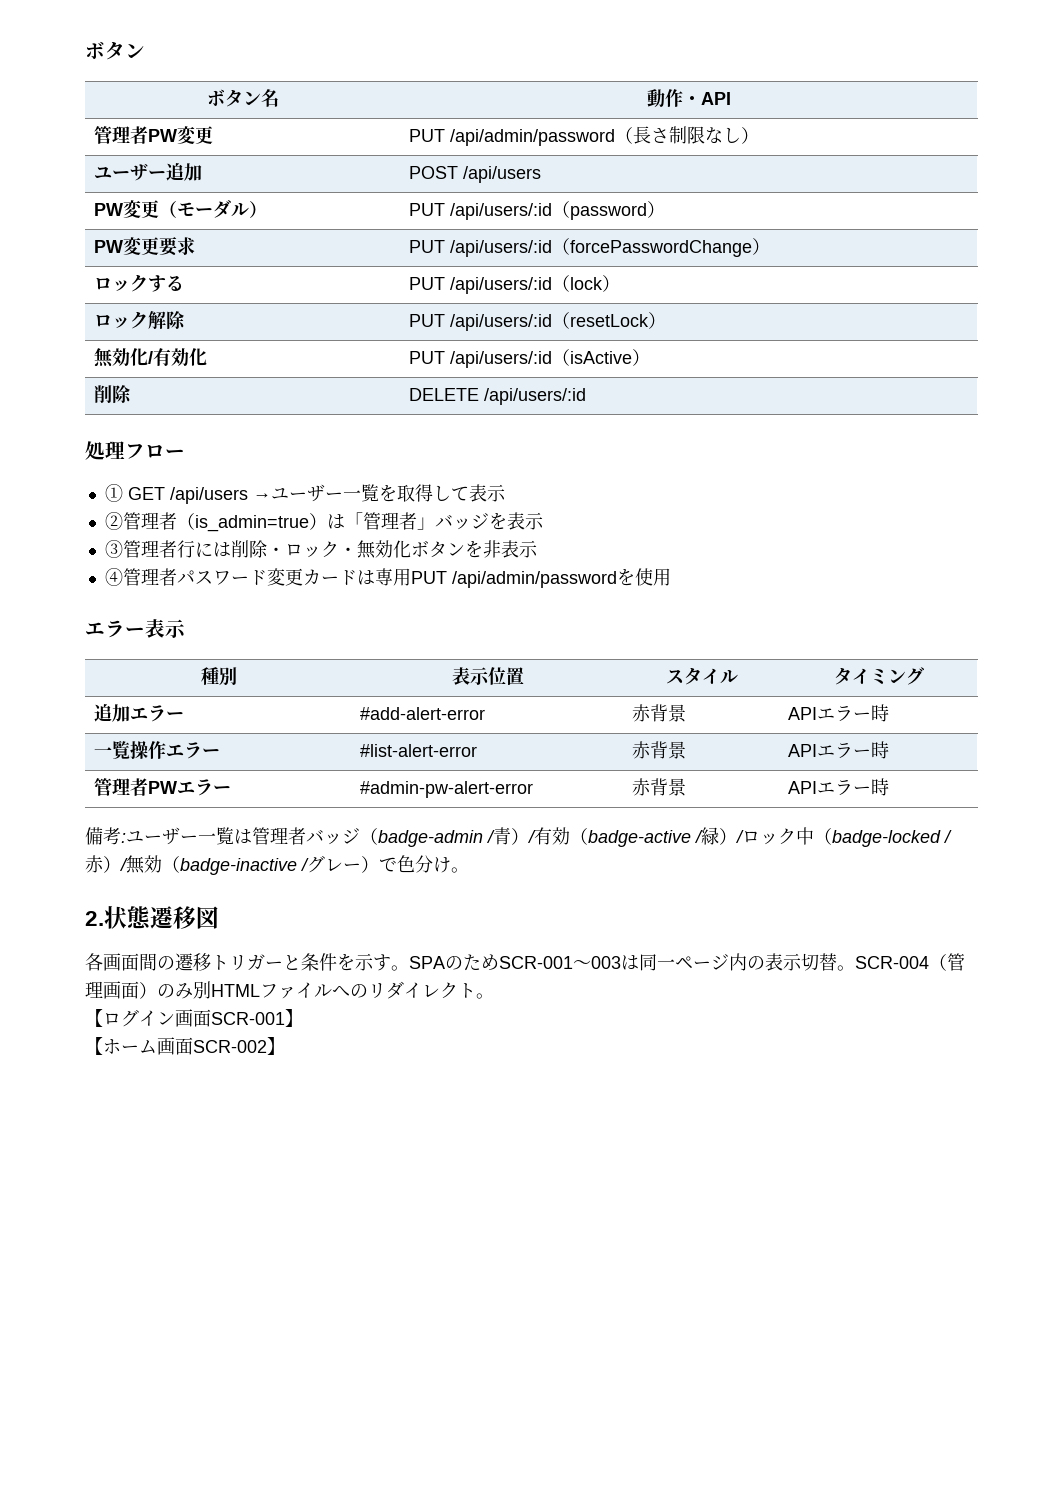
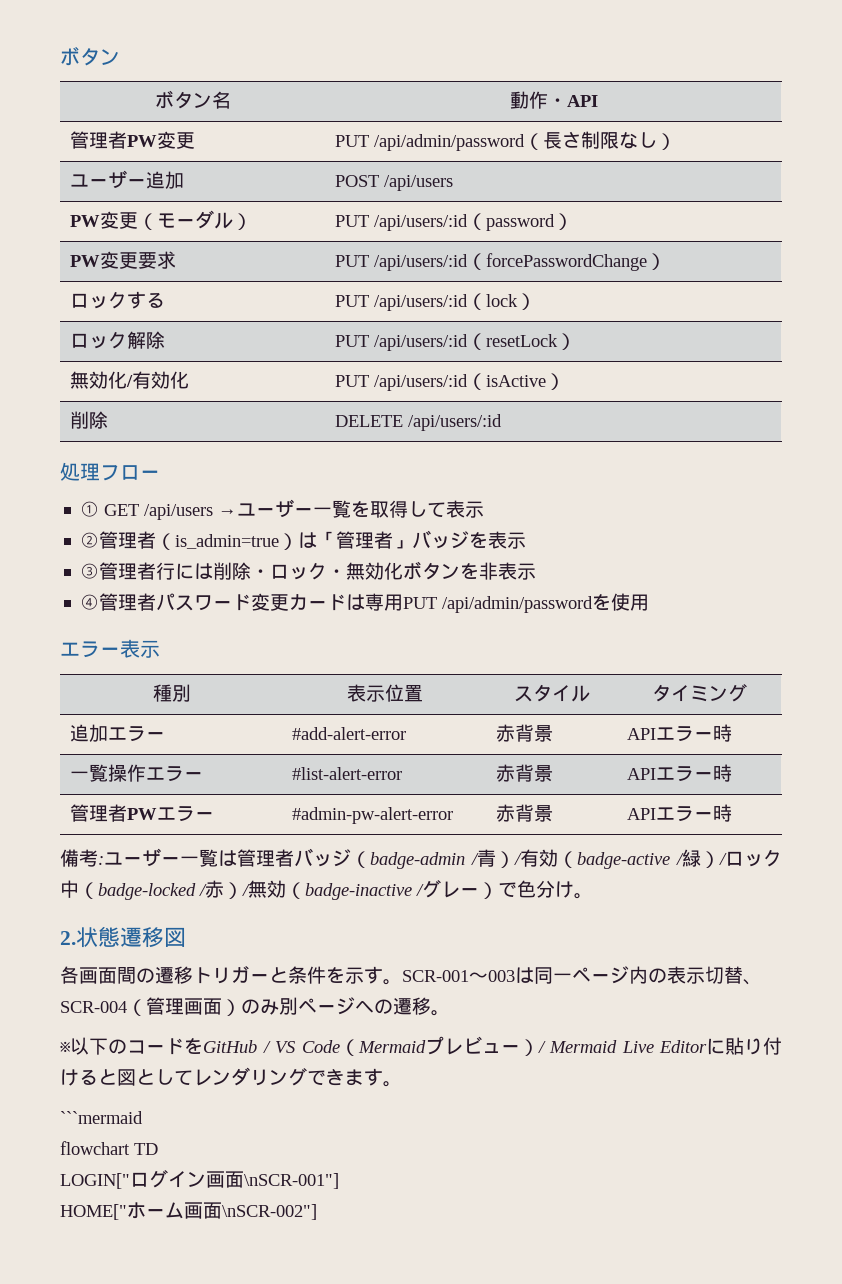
[409,954,499,971] SPAのため -> (402, 982) none
[837,965,855,971] 。 -> [743,979,762,985] 、
[211,981,494,999] [85,1009,103,1027] HTMLファイルへのリダイレクト。 // 【 -> [298,997,450,1016] [60,1036,782,1056] [60,1067,402,1087] [60,1111,143,1124] [60,1141,158,1155] [60,1173,130,1189] ページへの遷移。 // ※以下のコードをGitHub / VS Code（Mermaidプレビュー）/ Mermaid Live Editorに貼り付けると図としてレンダリングできます。 // ```mermaid // flowchart TD // LOGIN["
[211,1009,303,1027] [85,1037,103,1055] SCR-001】 // 【 -> [244,1173,339,1189] [60,1204,127,1220] \nSCR-001"] // HOME["
[193,1037,285,1055] SCR-002】 -> [222,1204,317,1220] \nSCR-002"]

